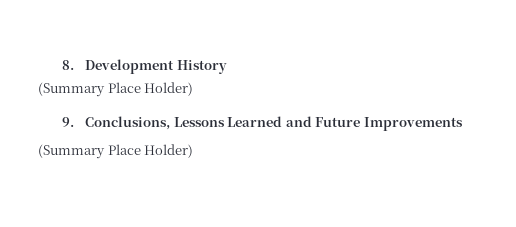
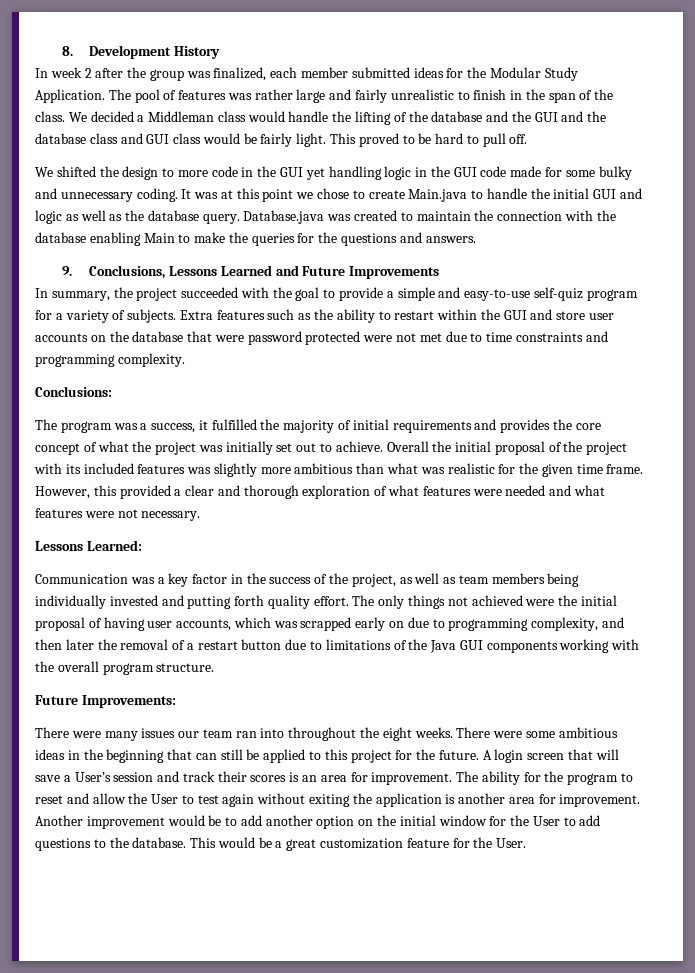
[38,82,194,97] (Summary Place Holder) -> [35,67,578,81] [35,89,614,103] [35,111,607,125] [35,133,528,147] [35,166,632,180] [35,188,643,202] [35,210,616,224] [35,232,476,246] In week 2 after the group was finalized, each member submitted ideas for the Modular Study Application. The pool of features was rather large and fairly unrealistic to finish in the span of the class. We decided a Middleman class would handle the lifting of the database and the GUI and the database class and GUI class would be fairly light. This proved to be hard to pull off. // We shifted the design to more code in the GUI yet handling logic in the GUI code made for some bulky and unnecessary coding. It was at this point we chose to create Main.java to handle the initial GUI and logic as well as the database query. Database.java was created to maintain the connection with the database enabling Main to make the queries for the questions and answers.
[38,144,194,159] (Summary Place Holder) -> [35,287,638,301] [35,309,615,323] [35,331,608,345] [35,353,185,367] [35,386,112,397] [35,419,601,433] [35,441,628,455] [34,463,644,477] [35,485,605,499] [35,508,201,521] [35,540,142,551] [35,573,580,587] [35,595,617,609] [35,617,624,631] [35,639,640,653] [35,661,215,675] [35,695,176,708] [35,727,618,741] [35,749,619,763] [35,771,634,785] [35,793,641,807] [35,815,601,829] [35,837,527,851] In summary, the project succeeded with the goal to provide a simple and easy-to-use self-quiz program for a variety of subjects. Extra features such as the ability to restart within the GUI and store user accounts on the database that were password protected were not met due to time constraints and programming complexity. // Conclusions: // The program was a success, it fulfilled the majority of initial requirements and provides the core concept of what the project was initially set out to achieve. Overall the initial proposal of the project with its included features was slightly more ambitious than what was realistic for the given time frame. However, this provided a clear and thorough exploration of what features were needed and what features were not necessary. // Lessons Learned: // Communication was a key factor in the success of the project, as well as team members being individually invested and putting forth quality effort. The only things not achieved were the initial proposal of having user accounts, which was scrapped early on due to programming complexity, and then later the removal of a restart button due to limitations of the Java GUI components working with the overall program structure. // Future Improvements: // There were many issues our team ran into throughout the eight weeks. There were some ambitious ideas in the beginning that can still be applied to this project for the future. A login screen that will save a User’s session and track their scores is an area for improvement. The ability for the program to reset and allow the User to test again without exiting the application is another area for improvement. Another improvement would be to add another option on the initial window for the User to add questions to the database. This would be a great customization feature for the User.

